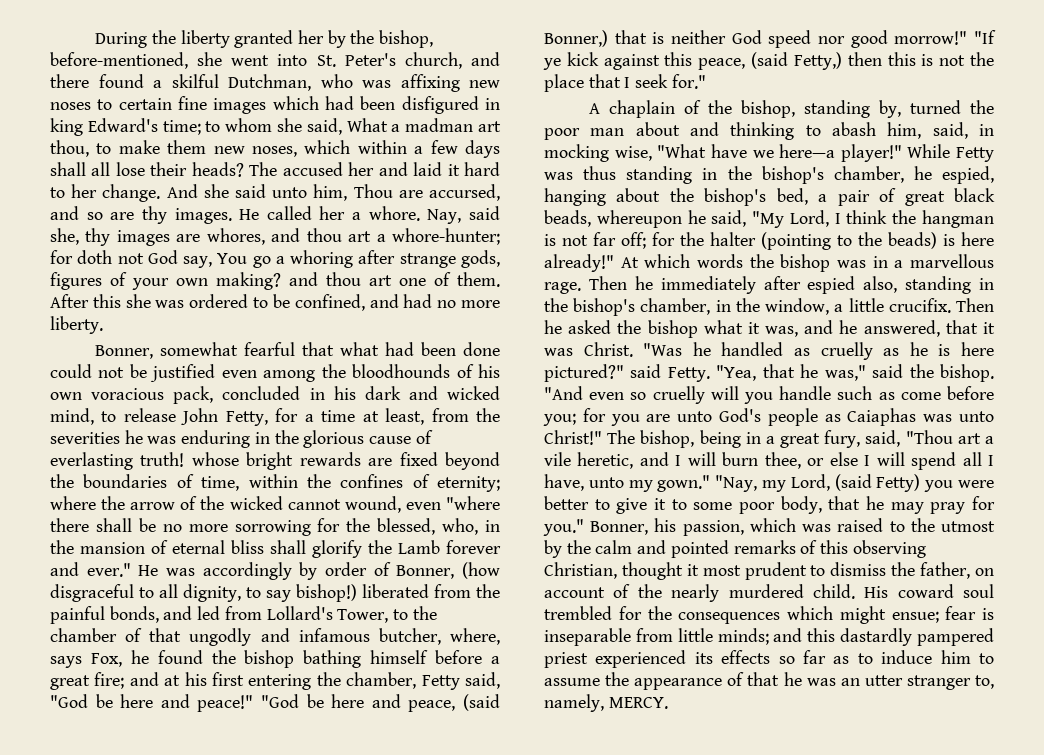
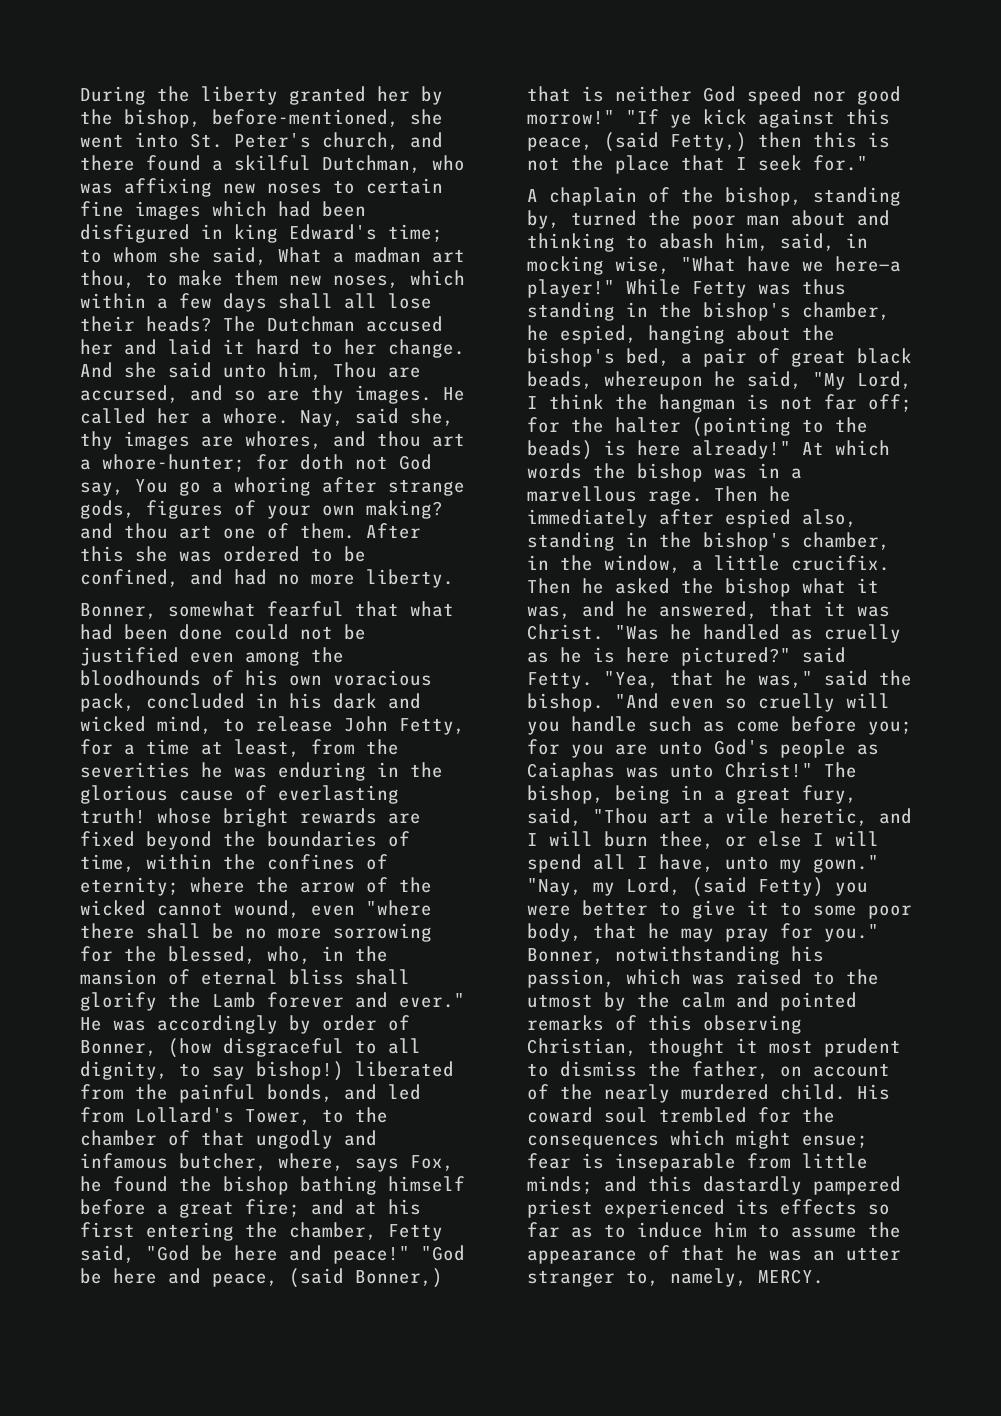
(278, 169) none -> [267,316,355,332] Dutchman
(649, 528) none -> [615,946,780,965] notwithstanding

